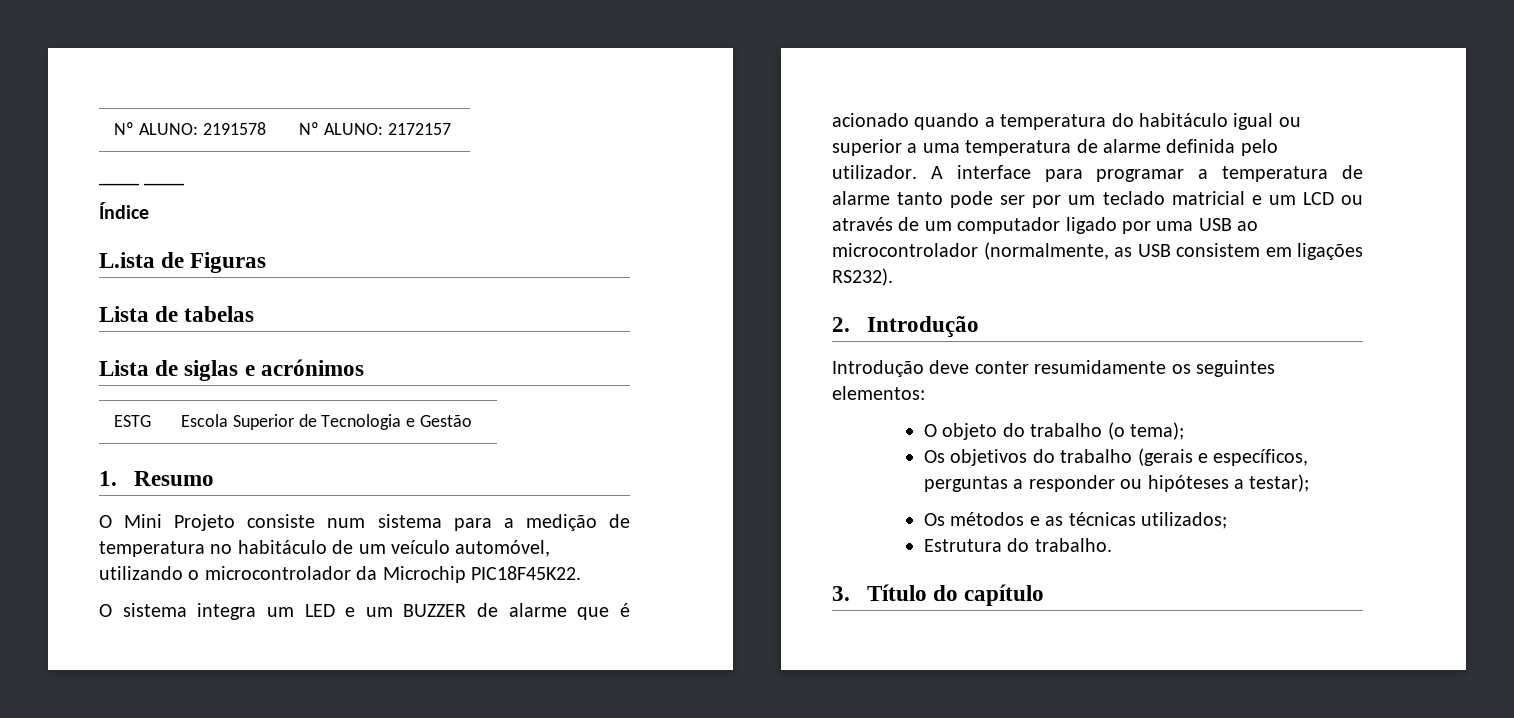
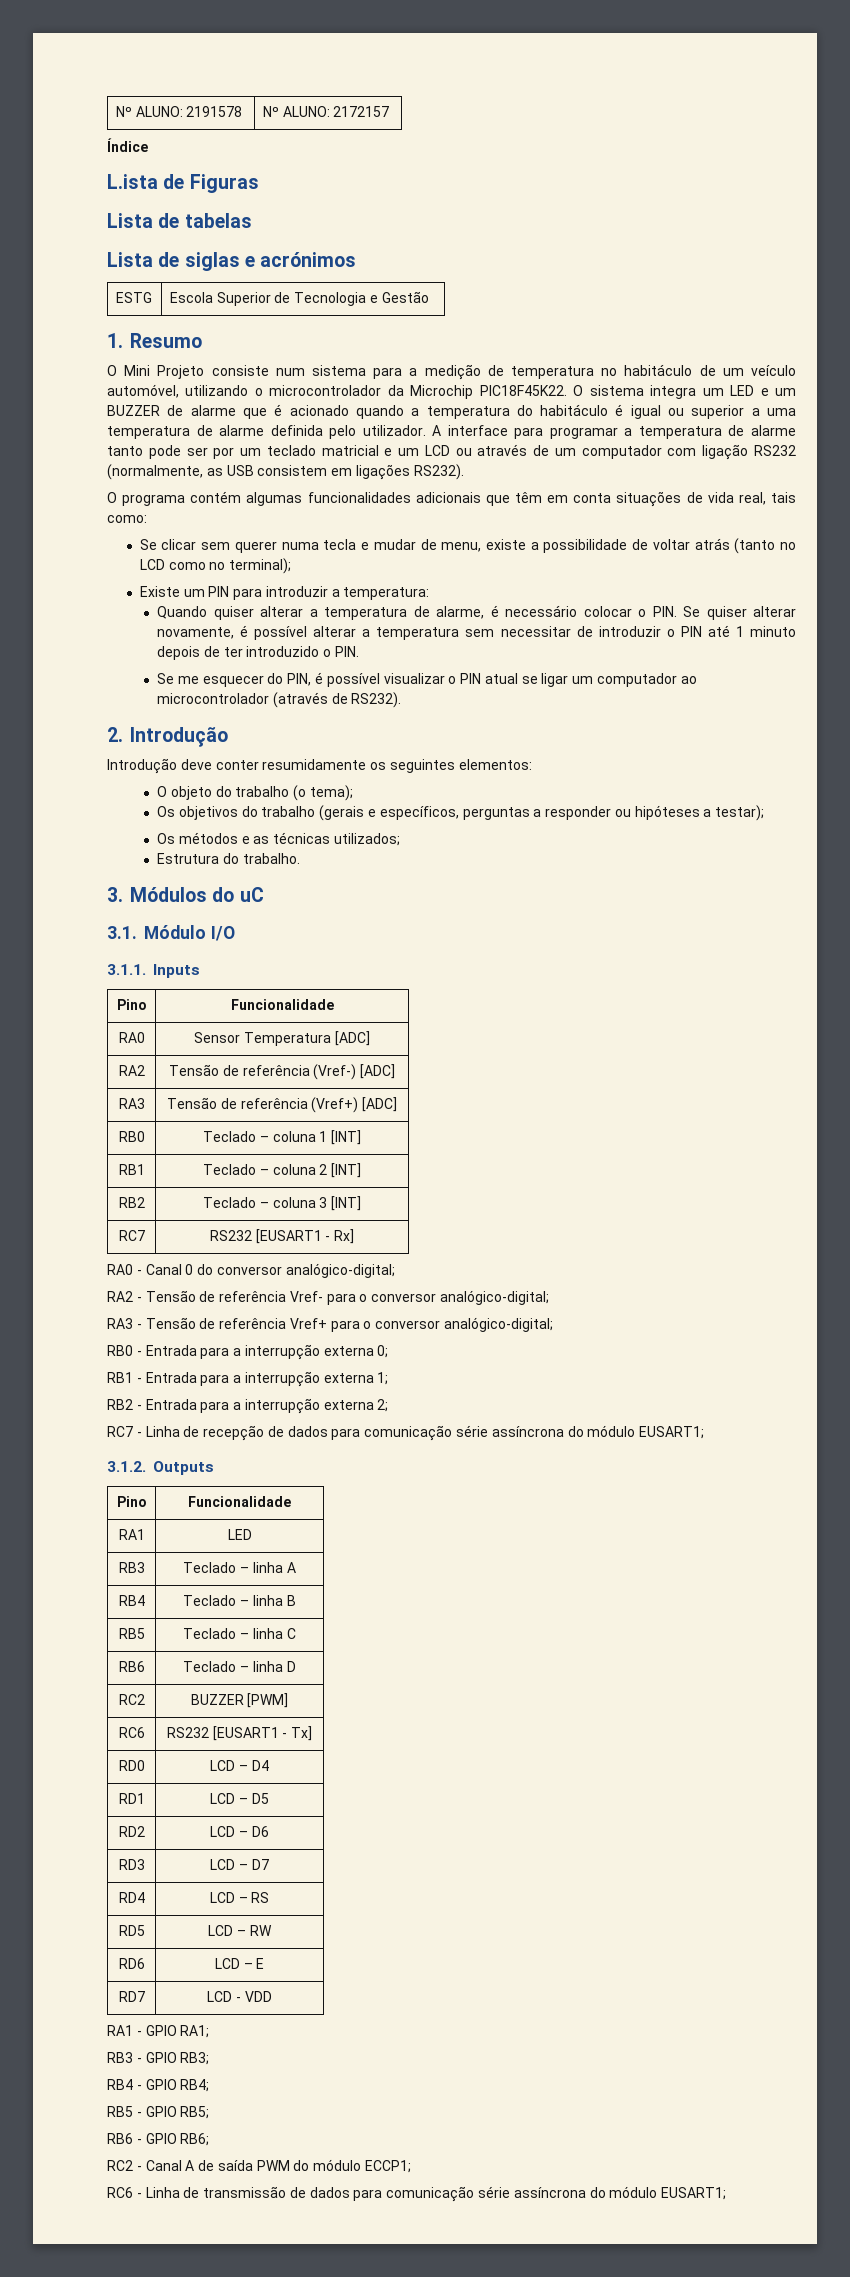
[99,182,185,186] // ____ ____ -> (390, 111) none
(581, 573) // -> (567, 390) none
(1228, 120) none -> [615,404,624,416] é
[1065,217,1259,234] [832,243,978,257] ligado por uma USB ao microcontrolador -> [667,444,796,460] com ligação RS232
(893, 277) none -> [107,491,796,507] [107,515,147,523] [139,538,796,554] [139,558,292,574] [139,586,430,600] [157,605,796,620] [157,625,796,640] [157,646,359,660] [157,672,697,687] [157,692,402,708] // O programa contém algumas funcionalidades adicionais que têm em conta situações de vida real, tais como: // Se clicar sem querer numa tecla e mudar de menu, existe a possibilidade de voltar atrás (tanto no LCD como no terminal); // Existe um PIN para introduzir a temperatura: // Quando quiser alterar a temperatura de alarme, é necessário colocar o PIN. Se quiser alterar novamente, é possível alterar a temperatura sem necessitar de introduzir o PIN até 1 minuto depois de ter introduzido o PIN. // Se me esquecer do PIN, é possível visualizar o PIN atual se ligar um computador ao microcontrolador (através de RS232).
[866,584,1045,606] Título do capítulo -> [130,887,264,902] [107,925,235,941] [107,964,200,978] [116,999,147,1010] [230,999,334,1010] [118,1032,145,1043] [194,1031,370,1046] [118,1065,145,1076] [168,1064,396,1080] [118,1098,145,1109] [166,1097,398,1113] [118,1131,145,1142] [202,1130,362,1145] [118,1164,145,1175] [202,1163,362,1178] [118,1197,145,1208] [202,1196,362,1211] [118,1230,145,1241] [209,1229,355,1244] [107,1263,395,1278] [107,1290,550,1305] [107,1317,554,1332] [107,1344,389,1360] [107,1371,389,1387] [107,1398,389,1414] [107,1425,705,1441] [107,1461,214,1475] [116,1496,147,1507] [188,1496,291,1507] [118,1529,145,1540] [227,1529,252,1540] [118,1562,145,1573] [183,1562,296,1573] [118,1595,145,1606] [183,1595,296,1606] [118,1628,145,1639] [183,1628,296,1639] [118,1661,145,1672] [183,1661,296,1672] [118,1694,145,1705] [190,1693,289,1708] [118,1727,145,1738] [166,1726,313,1741] [118,1760,145,1771] [210,1760,269,1771] [118,1793,145,1804] [210,1793,269,1804] [118,1826,145,1837] [210,1826,269,1837] [118,1859,145,1870] [210,1859,269,1870] [118,1892,145,1903] [209,1892,270,1903] [118,1925,145,1936] [208,1925,272,1936] [118,1958,145,1969] [214,1958,265,1969] [118,1991,145,2002] [207,1991,272,2002] [107,2025,210,2038] [107,2052,210,2065] [107,2079,210,2092] [107,2106,210,2119] [107,2133,210,2146] [107,2159,412,2173] [107,2186,727,2202] Módulos do uC // 3.1. Módulo I/O // 3.1.1. Inputs // Pino | Funcionalidade // RA0 | Sensor Temperatura [ADC] // RA2 | Tensão de referência (Vref-) [ADC] // RA3 | Tensão de referência (Vref+) [ADC] // RB0 | Teclado – coluna 1 [INT] // RB1 | Teclado – coluna 2 [INT] // RB2 | Teclado – coluna 3 [INT] // RC7 | RS232 [EUSART1 - Rx] // RA0 - Canal 0 do conversor analógico-digital; // RA2 - Tensão de referência Vref- para o conversor analógico-digital; // RA3 - Tensão de referência Vref+ para o conversor analógico-digital; // RB0 - Entrada para a interrupção externa 0; // RB1 - Entrada para a interrupção externa 1; // RB2 - Entrada para a interrupção externa 2; // RC7 - Linha de recepção de dados para comunicação série assíncrona do módulo EUSART1; // 3.1.2. Outputs // Pino | Funcionalidade // RA1 | LED // RB3 | Teclado – linha A // RB4 | Teclado – linha B // RB5 | Teclado – linha C // RB6 | Teclado – linha D // RC2 | BUZZER [PWM] // RC6 | RS232 [EUSART1 - Tx] // RD0 | LCD – D4 // RD1 | LCD – D5 // RD2 | LCD – D6 // RD3 | LCD – D7 // RD4 | LCD – RS // RD5 | LCD – RW // RD6 | LCD – E // RD7 | LCD - VDD // RA1 - GPIO RA1; // RB3 - GPIO RB3; // RB4 - GPIO RB4; // RB5 - GPIO RB5; // RB6 - GPIO RB6; // RC2 - Canal A de saída PWM do módulo ECCP1; // RC6 - Linha de transmissão de dados para comunicação série assíncrona do módulo EUSART1;

